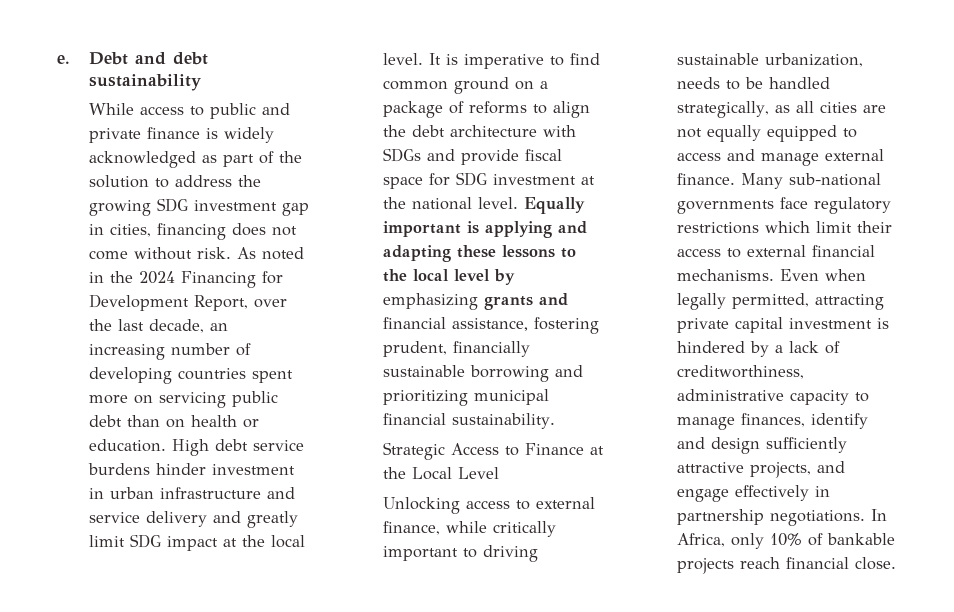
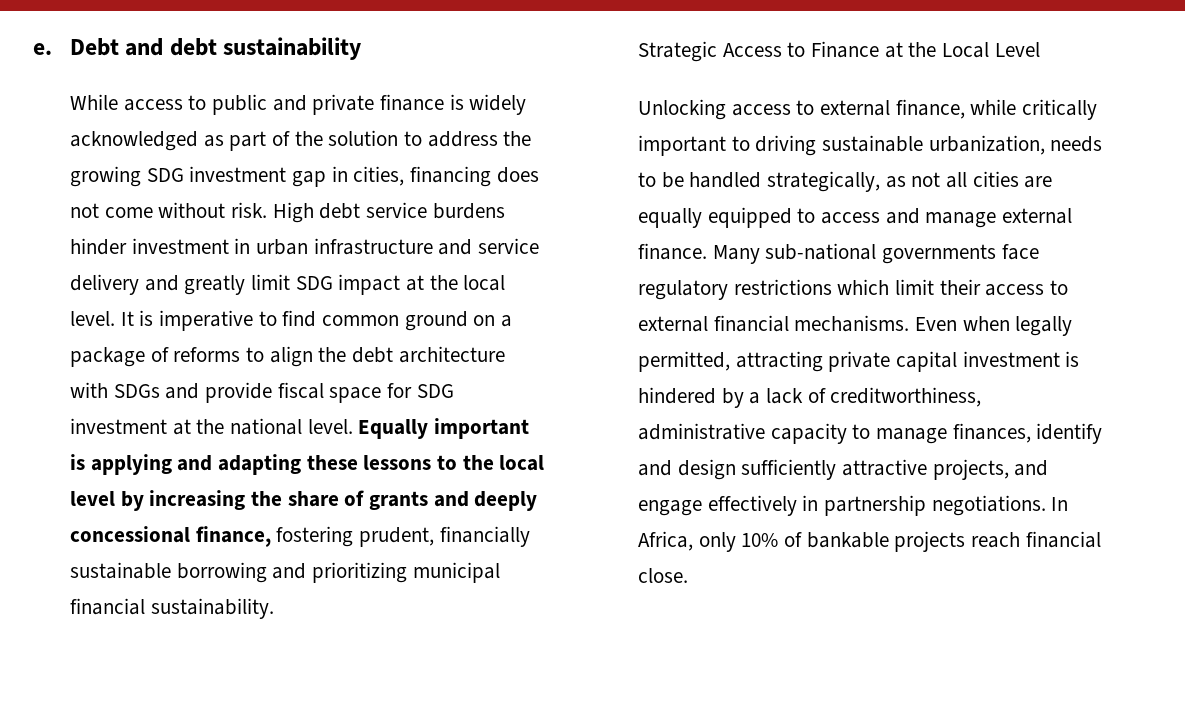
[236,247,304,260] [88,271,283,288] [88,294,287,311] [88,319,228,333] [88,343,251,360] [88,367,293,384] [88,391,278,408] [88,415,259,428] [88,439,166,452] As noted in the 2024 Financing for Development Report, over the last decade, an increasing number of developing countries spent more on servicing public debt than on health or education. -> (267, 210) none
[382,293,568,310] [382,317,528,331] emphasizing grants and financial assistance, -> [149,490,538,511] [69,526,271,547] increasing the share of grants and deeply concessional finance,
(790, 109) none -> [911,172,941,187] not
[676,128,702,138] not -> (1053, 182) none

